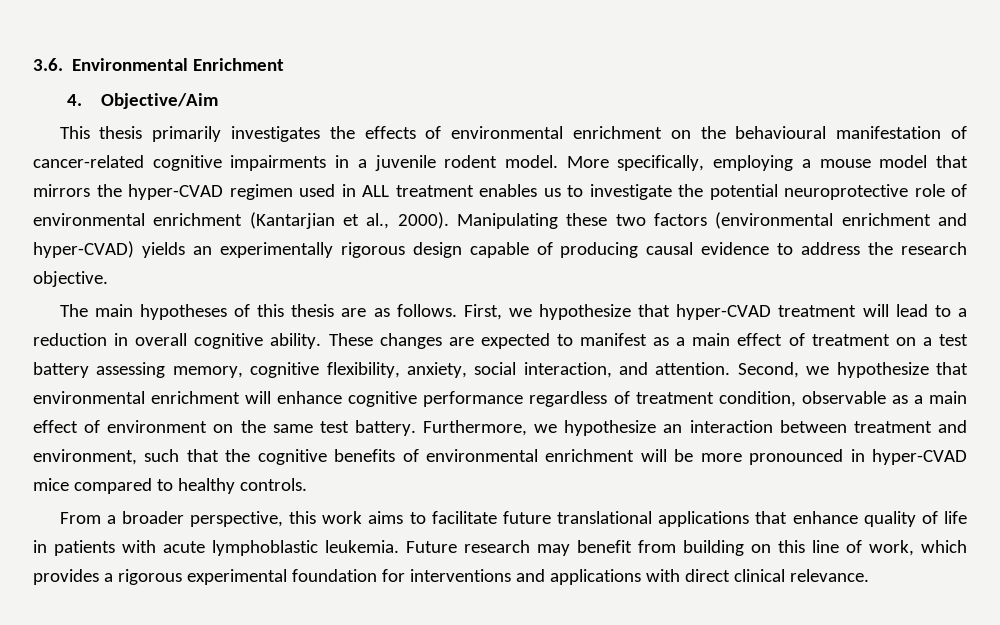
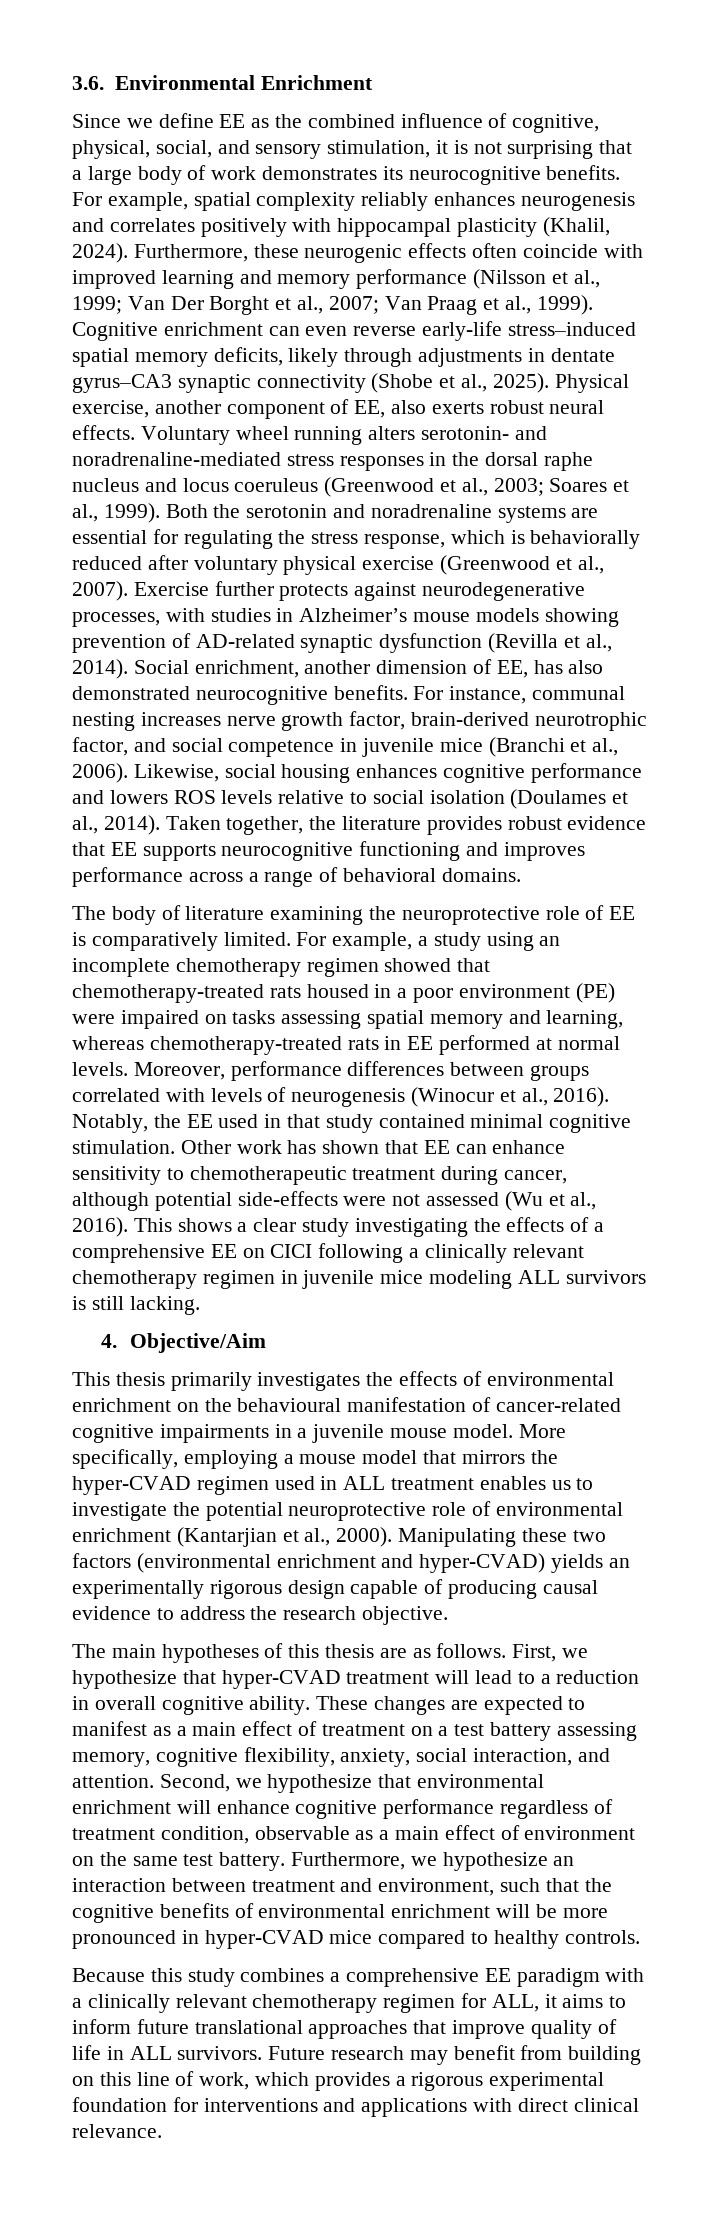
(285, 64) none -> [72,113,600,133] [72,140,633,159] [72,165,621,185] [72,192,635,211] [72,217,610,237] [72,243,643,263] [72,269,600,289] [72,295,593,315] [72,321,636,341] [72,347,615,367] [72,373,629,393] [72,399,605,419] [72,425,547,445] [72,452,593,471] [72,477,630,497] [72,503,599,523] [72,529,641,549] [72,555,604,575] [72,581,586,601] [72,608,619,627] [72,633,612,653] [72,659,604,679] [72,685,626,705] [72,711,647,731] [72,737,619,757] [72,763,642,783] [72,789,629,809] [72,815,647,835] [72,841,585,861] [72,867,521,887] [72,905,636,925] [72,932,561,951] [72,958,491,977] [72,983,615,1003] [72,1010,624,1029] [72,1035,620,1055] [72,1061,590,1081] [72,1087,610,1107] [72,1114,632,1133] [72,1140,566,1154] [72,1166,568,1185] [72,1191,597,1211] [72,1217,605,1237] [72,1243,584,1263] [72,1270,646,1289] [72,1296,200,1315] // Since we define EE as the combined influence of cognitive, physical, social, and sensory stimulation, it is not surprising that a large body of work demonstrates its neurocognitive benefits. For example, spatial complexity reliably enhances neurogenesis and correlates positively with hippocampal plasticity (Khalil, 2024). Furthermore, these neurogenic effects often coincide with improved learning and memory performance (Nilsson et al., 1999; Van Der Borght et al., 2007; Van Praag et al., 1999). Cognitive enrichment can even reverse early-life stress–induced spatial memory deficits, likely through adjustments in dentate gyrus–CA3 synaptic connectivity (Shobe et al., 2025). Physical exercise, another component of EE, also exerts robust neural effects. Voluntary wheel running alters serotonin- and noradrenaline-mediated stress responses in the dorsal raphe nucleus and locus coeruleus (Greenwood et al., 2003; Soares et al., 1999). Both the serotonin and noradrenaline systems are essential for regulating the stress response, which is behaviorally reduced after voluntary physical exercise (Greenwood et al., 2007). Exercise further protects against neurodegenerative processes, with studies in Alzheimer’s mouse models showing prevention of AD-related synaptic dysfunction (Revilla et al., 2014). Social enrichment, another dimension of EE, has also demonstrated neurocognitive benefits. For instance, communal nesting increases nerve growth factor, brain-derived neurotrophic factor, and social competence in juvenile mice (Branchi et al., 2006). Likewise, social housing enhances cognitive performance and lowers ROS levels relative to social isolation (Doulames et al., 2014). Taken together, the literature provides robust evidence that EE supports neurocognitive functioning and improves performance across a range of behavioral domains. // The body of literature examining the neuroprotective role of EE is comparatively limited. For example, a study using an incomplete chemotherapy regimen showed that chemotherapy-treated rats housed in a poor environment (PE) were impaired on tasks assessing spatial memory and learning, whereas chemotherapy-treated rats in EE performed at normal levels. Moreover, performance differences between groups correlated with levels of neurogenesis (Winocur et al., 2016). Notably, the EE used in that study contained minimal cognitive stimulation. Other work has shown that EE can enhance sensitivity to chemotherapeutic treatment during cancer, although potential side-effects were not assessed (Wu et al., 2016). This shows a clear study investigating the effects of a comprehensive EE on CICI following a clinically relevant chemotherapy regimen in juvenile mice modeling ALL survivors is still lacking.
[444,155,498,168] rodent -> [390,1428,448,1438] mouse
[59,511,363,527] From a broader perspective, this work -> [72,1968,645,1987] [72,1993,557,2013] Because this study combines a comprehensive EE paradigm with a clinically relevant chemotherapy regimen for ALL, it
[431,511,497,524] facilitate -> [72,2019,131,2034] inform
[658,511,858,527] applications that enhance -> [308,2020,526,2039] approaches that improve
[54,540,399,556] patients with acute lymphoblastic leukemia. -> [129,2046,263,2060] ALL survivors.

